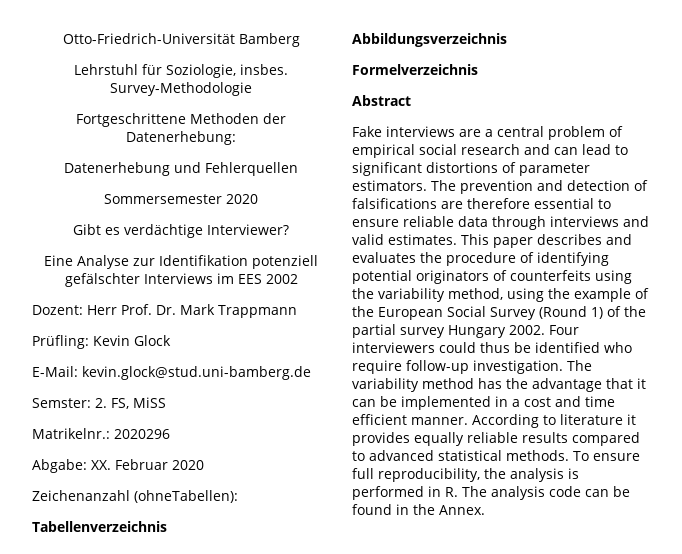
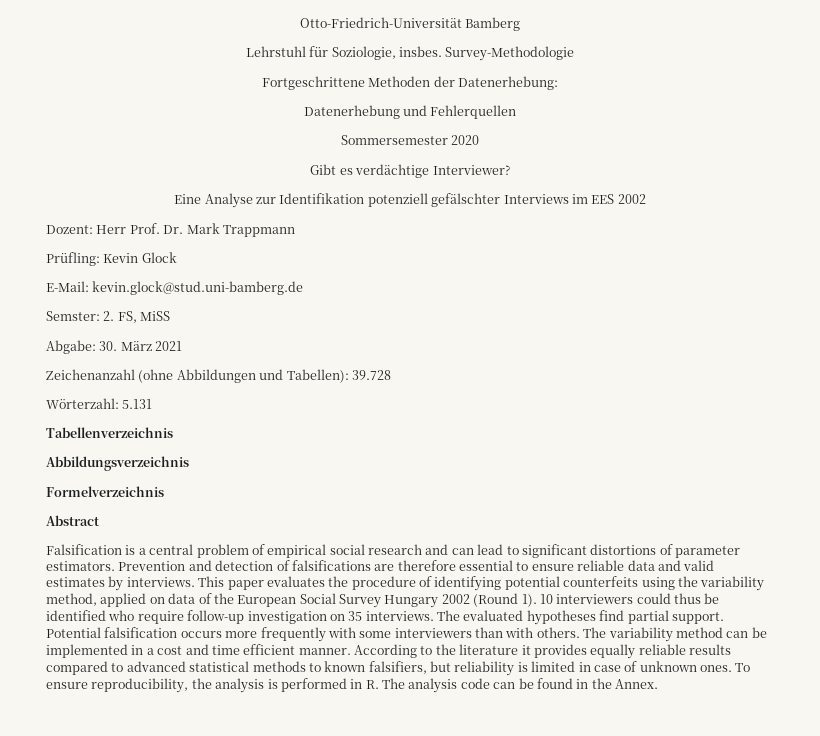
[32,428,170,439] // Matrikelnr.: 2020296 -> (171, 316) none
[91,459,204,470] [32,490,238,503] XX. Februar 2020 // Zeichenanzahl (ohneTabellen): -> [99,341,183,351] [46,369,391,383] [46,398,153,409] 30. März 2021 // Zeichenanzahl (ohne Abbildungen und Tabellen): 39.728 // Wörterzahl: 5.131
[352,126,481,137] Fake interviews are -> [46,544,136,555] Falsification is
[431,180,533,194] The prevention -> [118,561,186,571] Prevention
[492,216,649,230] [352,234,632,248] through interviews and valid estimates. This paper describes and -> [657,560,715,571] [46,576,264,591] and valid estimates by interviews. This paper
[416,270,507,284] originators of -> (560, 583) none
[507,288,631,302] using the example -> [100,593,196,607] applied on data
[539,306,646,319] [352,324,579,338] (Round 1) of the partial survey Hungary 2002. Four -> [384,593,553,608] Hungary 2002 (Round 1). 10
[473,360,592,374] [352,378,646,392] investigation. The variability method has the advantage that it -> [247,610,724,625] [46,627,723,642] investigation on 35 interviews. The evaluated hypotheses find partial support. Potential falsification occurs more frequently with some interviewers than with others. The variability method
(556, 420) none -> [435,644,456,655] the
[506,450,569,461] methods. -> [252,661,732,676] methods to known falsifiers, but reliability is limited in case of unknown ones.
[352,468,374,479] full -> (88, 685) none

